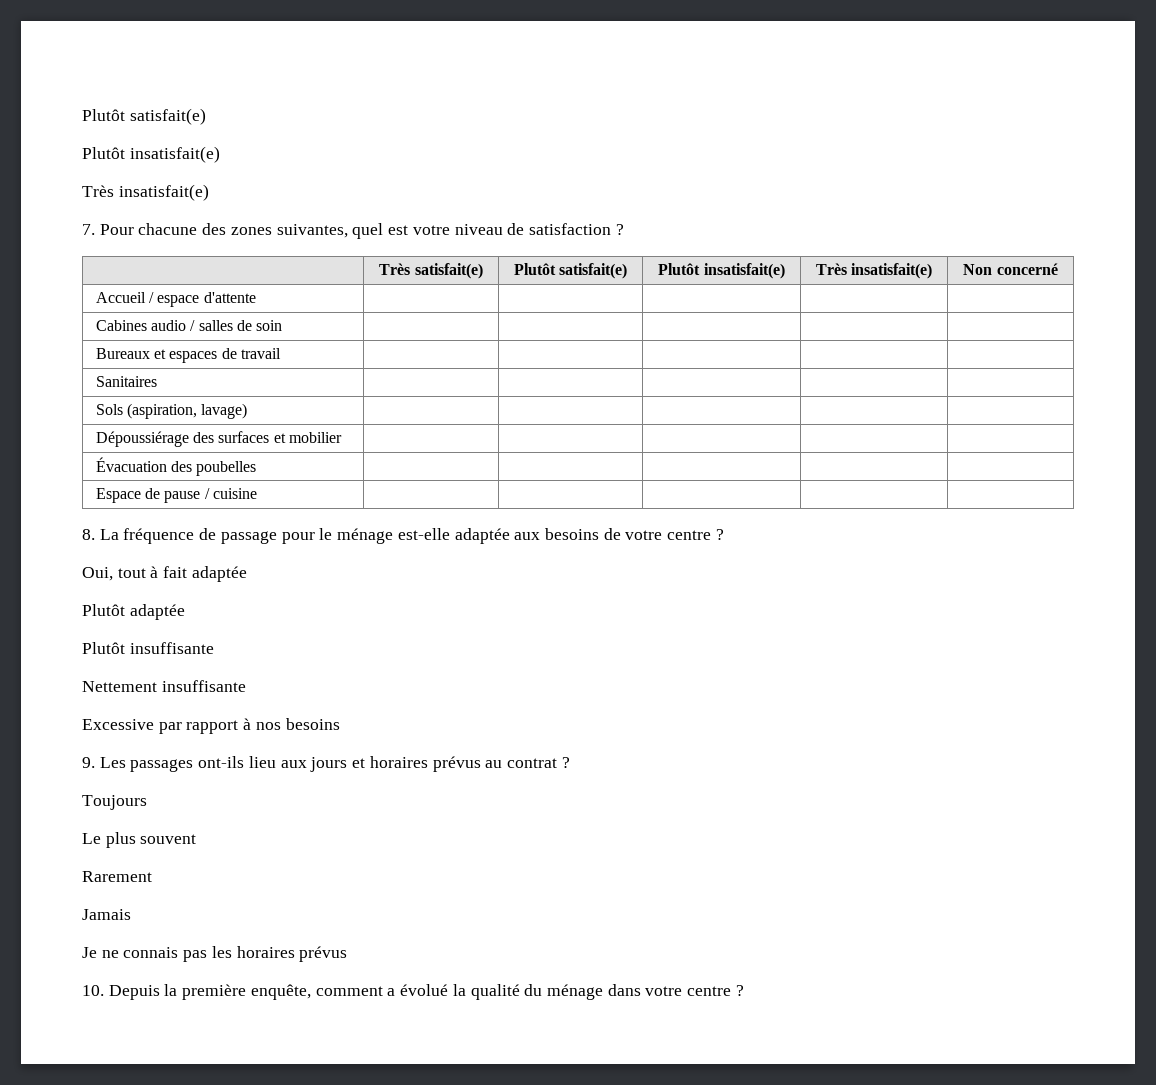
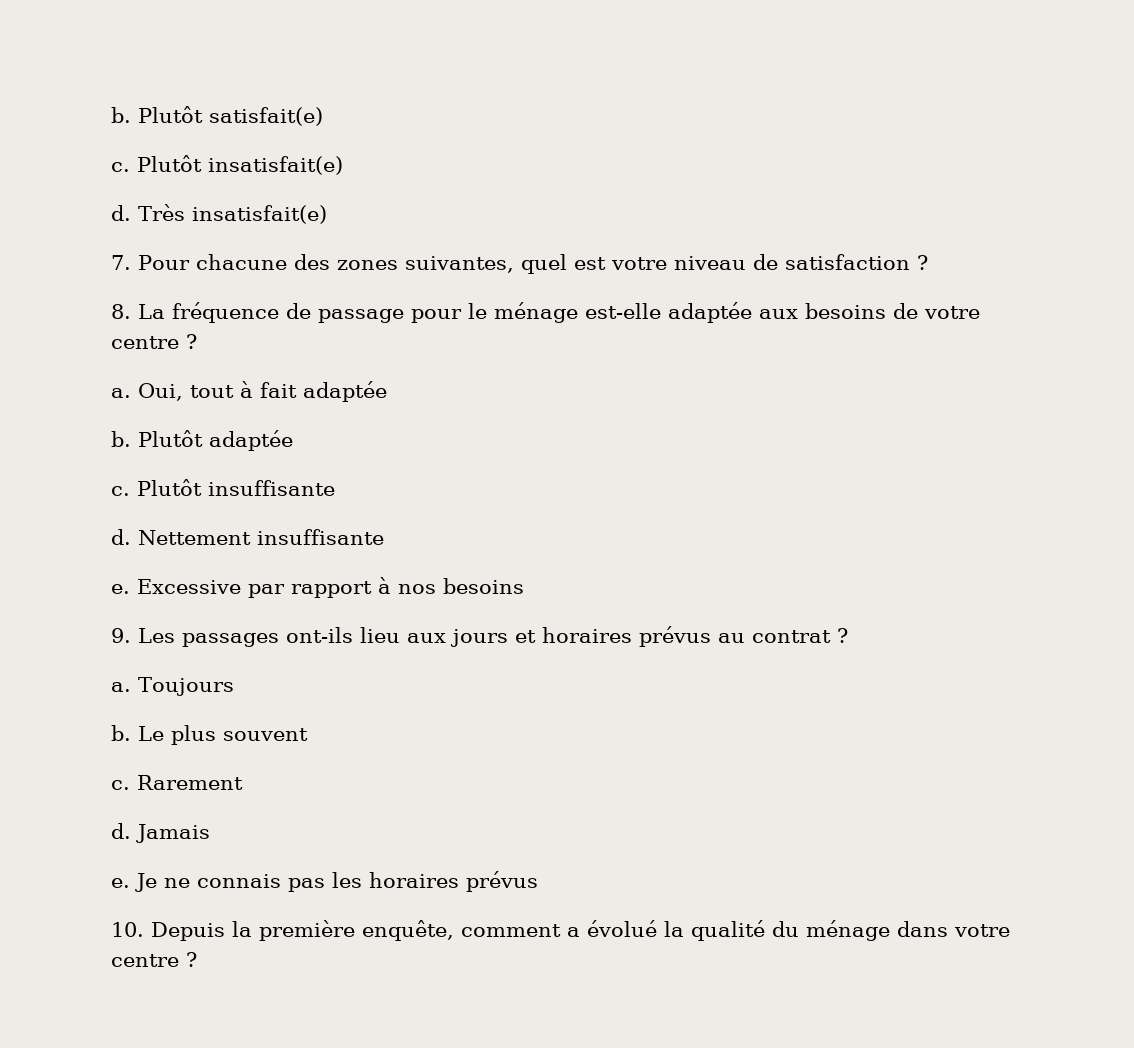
(82, 115) none -> [111,107,131,123] b.
(206, 116) none -> [111,162,130,172] c.
(220, 154) none -> [111,205,131,221] d.
[379,263,483,279] [513,263,628,279] [658,263,785,279] [815,263,933,279] [963,263,1058,275] [95,292,256,307] [95,320,283,331] [95,348,281,363] [95,376,157,387] [95,403,248,419] [95,431,342,447] [95,457,257,476] [95,488,257,503] // | Très satisfait(e) | Plutôt satisfait(e) | Plutôt insatisfait(e) | Très insatisfait(e) | Non concerné // Accueil / espace d'attente | | | | | // Cabines audio / salles de soin | | | | | // Bureaux et espaces de travail | | | | | // Sanitaires | | | | | // Sols (aspiration, lavage) | | | | | // Dépoussiérage des surfaces et mobilier | | | | | // Évacuation des poubelles | | | | | // Espace de pause / cuisine | | | | | -> (928, 262) none
(724, 534) none -> [111,388,131,398] a.
(247, 574) none -> [111,431,131,447] b.
(185, 612) none -> [111,486,130,496] c.
(214, 648) none -> [111,529,131,545] d.
(246, 686) none -> [111,584,130,594] e.
(570, 762) none -> [111,682,131,692] a.
(147, 802) none -> [111,725,131,741] b.
(197, 839) none -> [111,780,130,790] c.
(152, 876) none -> [111,823,131,839] d.
(131, 914) none -> [111,878,130,888] e.

